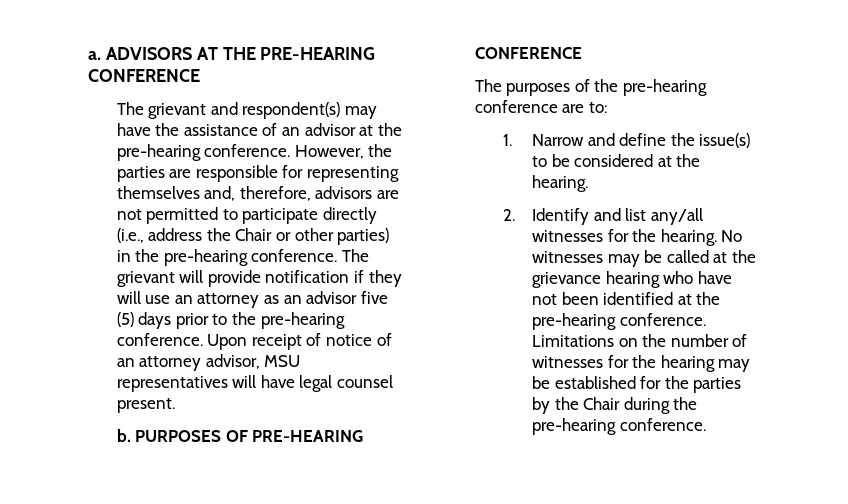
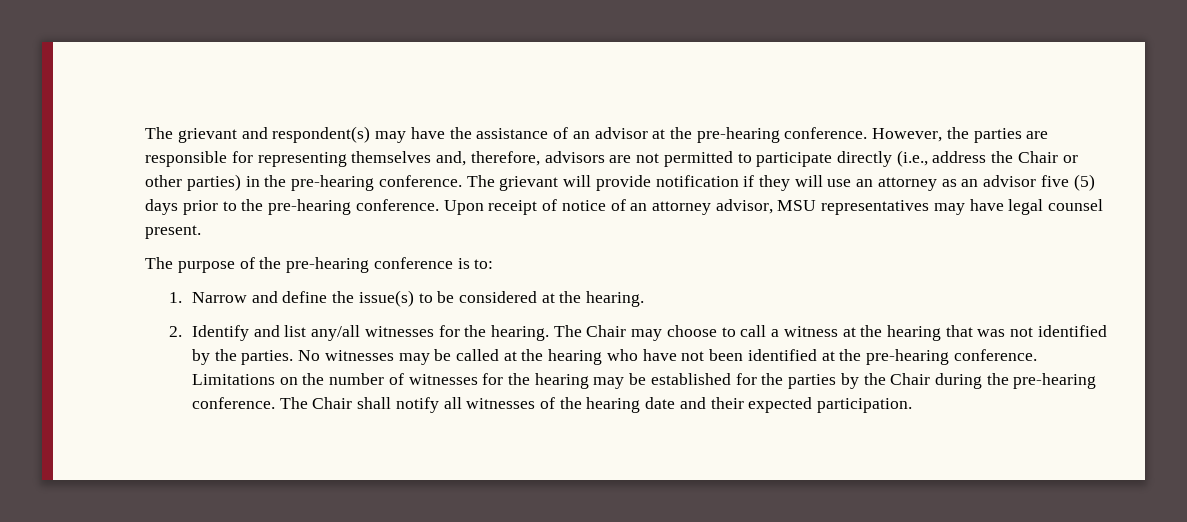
[88,47,376,60] [88,69,200,82] a. ADVISORS AT THE PRE-HEARING CONFERENCE // -> (145, 133) none
[232,375,257,388] will -> [933,203,965,215] may
[116,429,364,442] [474,47,582,59] [474,79,571,96] // b. PURPOSES OF PRE-HEARING CONFERENCE // The purposes -> [145,257,236,273] // The purpose
[562,104,585,113] are -> [457,258,470,269] is
(717, 237) none -> [553,325,1107,341] [191,349,294,365] The Chair may choose to call a witness at the hearing that was not identified by the parties.
[531,272,601,288] grievance -> (544, 355) none
(706, 424) none -> [279,397,913,413] The Chair shall notify all witnesses of the hearing date and their expected participation.

